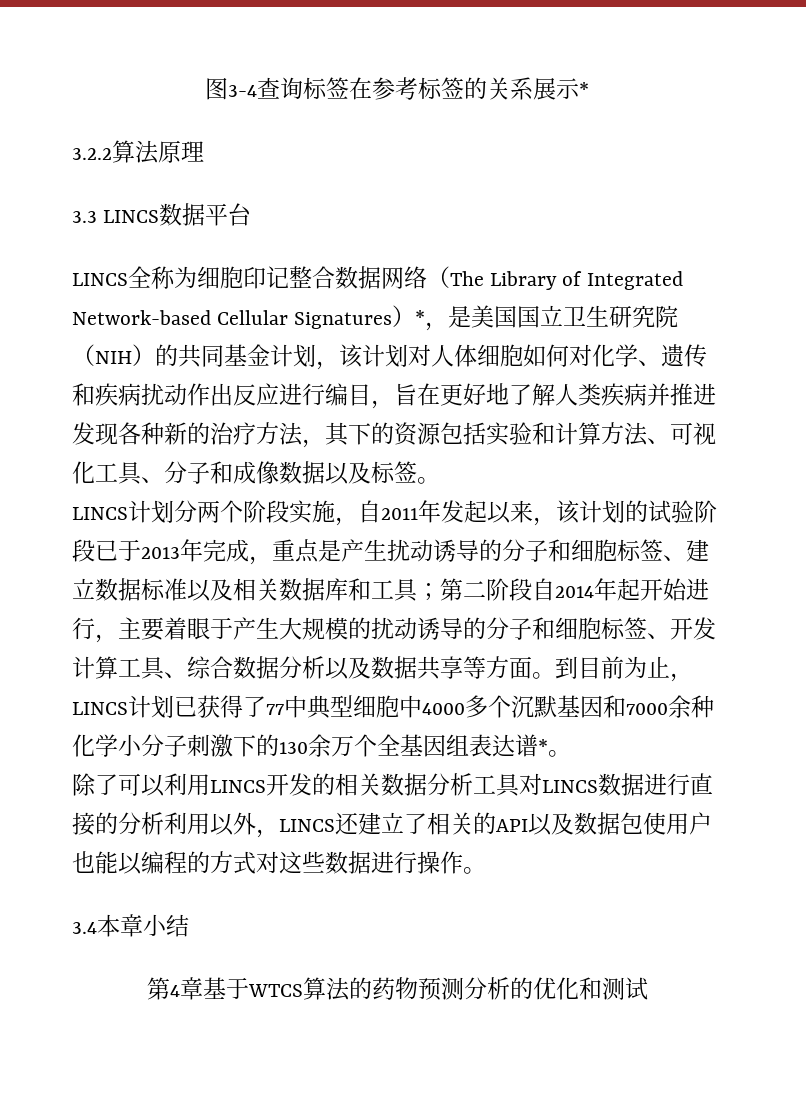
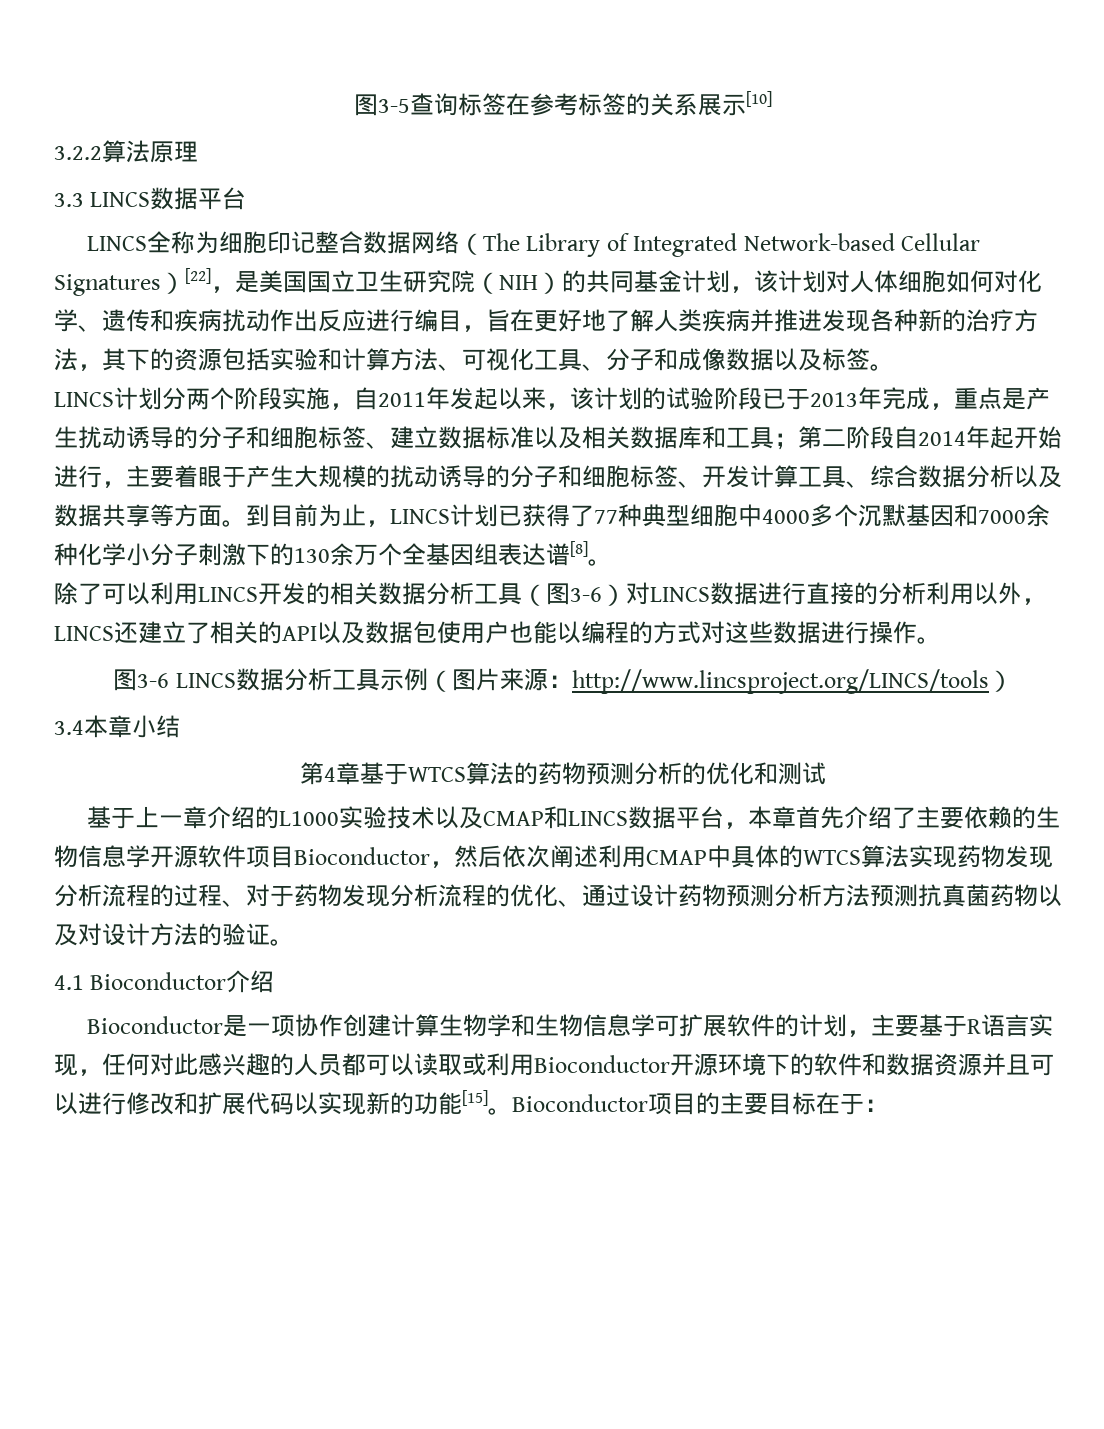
[205,77,257,100] 图3-4 -> [354,94,410,116] 图3-5
[579,82,589,97] * -> [746,91,772,107] [10]
[415,310,426,325] * -> [185,268,211,284] [22]
[284,695,307,718] 中 -> [618,504,642,527] 种
[538,739,548,754] * -> [570,541,588,557] [8]
(520, 785) none -> [522,583,626,606] （图3-6）
(486, 870) none -> [113,668,1013,694] // 图3-6 LINCS数据分析工具示例（图片来源：http://www.lincsproject.org/LINCS/tools）
(648, 988) none -> [86,806,1060,829] [54,845,1053,868] [54,884,1062,907] [54,923,294,946] [54,970,275,993] [86,1014,1053,1037] [54,1053,1054,1076] [54,1090,488,1115] [488,1092,888,1115] // 基于上一章介绍的L1000实验技术以及CMAP和LINCS数据平台，本章首先介绍了主要依赖的生物信息学开源软件项目Bioconductor，然后依次阐述利用CMAP中具体的WTCS算法实现药物发现分析流程的过程、对于药物发现分析流程的优化、通过设计药物预测分析方法预测抗真菌药物以及对设计方法的验证。 // 4.1 Bioconductor介绍 // Bioconductor是一项协作创建计算生物学和生物信息学可扩展软件的计划，主要基于R语言实现，任何对此感兴趣的人员都可以读取或利用Bioconductor开源环境下的软件和数据资源并且可以进行修改和扩展代码以实现新的功能[15]。Bioconductor项目的主要目标在于：

